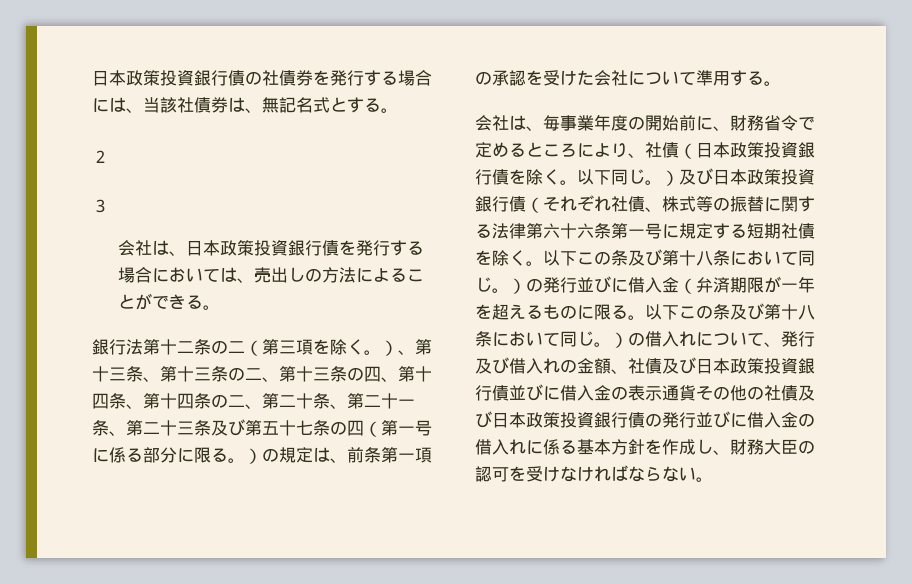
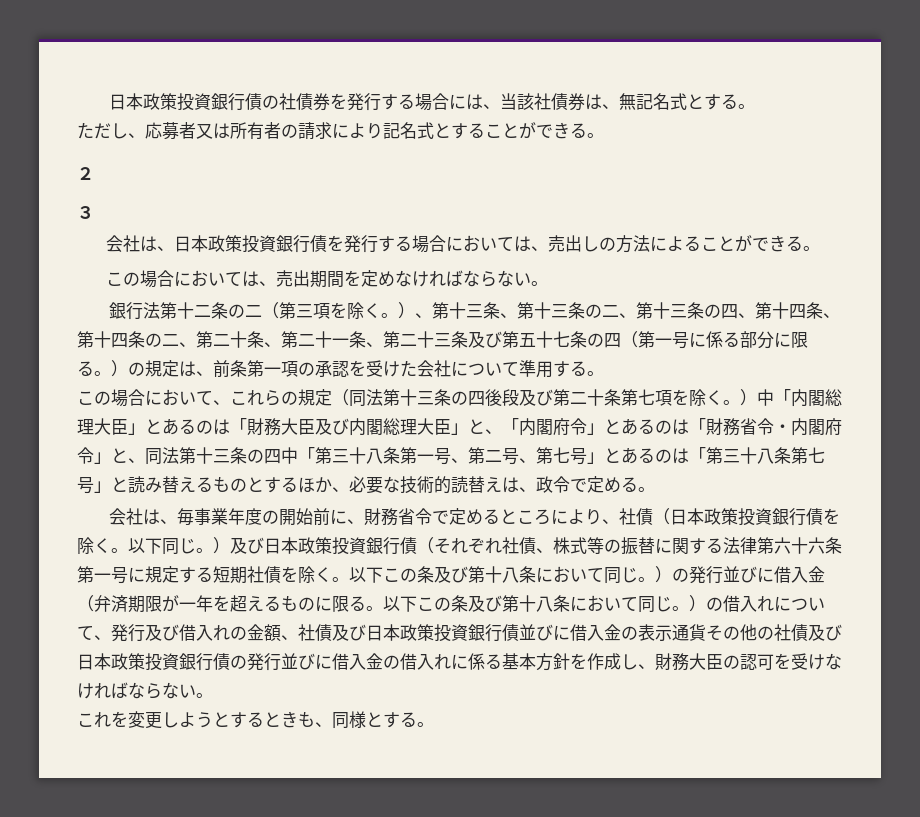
(398, 110) none -> [77,122,604,140] // ただし、応募者又は所有者の請求により記名式とすることができる。
(220, 307) none -> [105,270,548,288] // この場合においては、売出期間を定めなければならない。
(781, 83) none -> [77,389,842,407] [77,418,842,436] [77,447,825,465] [77,476,655,494] // この場合において、これらの規定（同法第十三条の四後段及び第二十条第七項を除く。）中「内閣総理大臣」とあるのは「財務大臣及び内閣総理大臣」と、「内閣府令」とあるのは「財務省令・内閣府令」と、同法第十三条の四中「第三十八条第一号、第二号、第七号」とあるのは「第三十八条第七号」と読み替えるものとするほか、必要な技術的読替えは、政令で定める。
(713, 479) none -> [77,711,434,729] // これを変更しようとするときも、同様とする。

